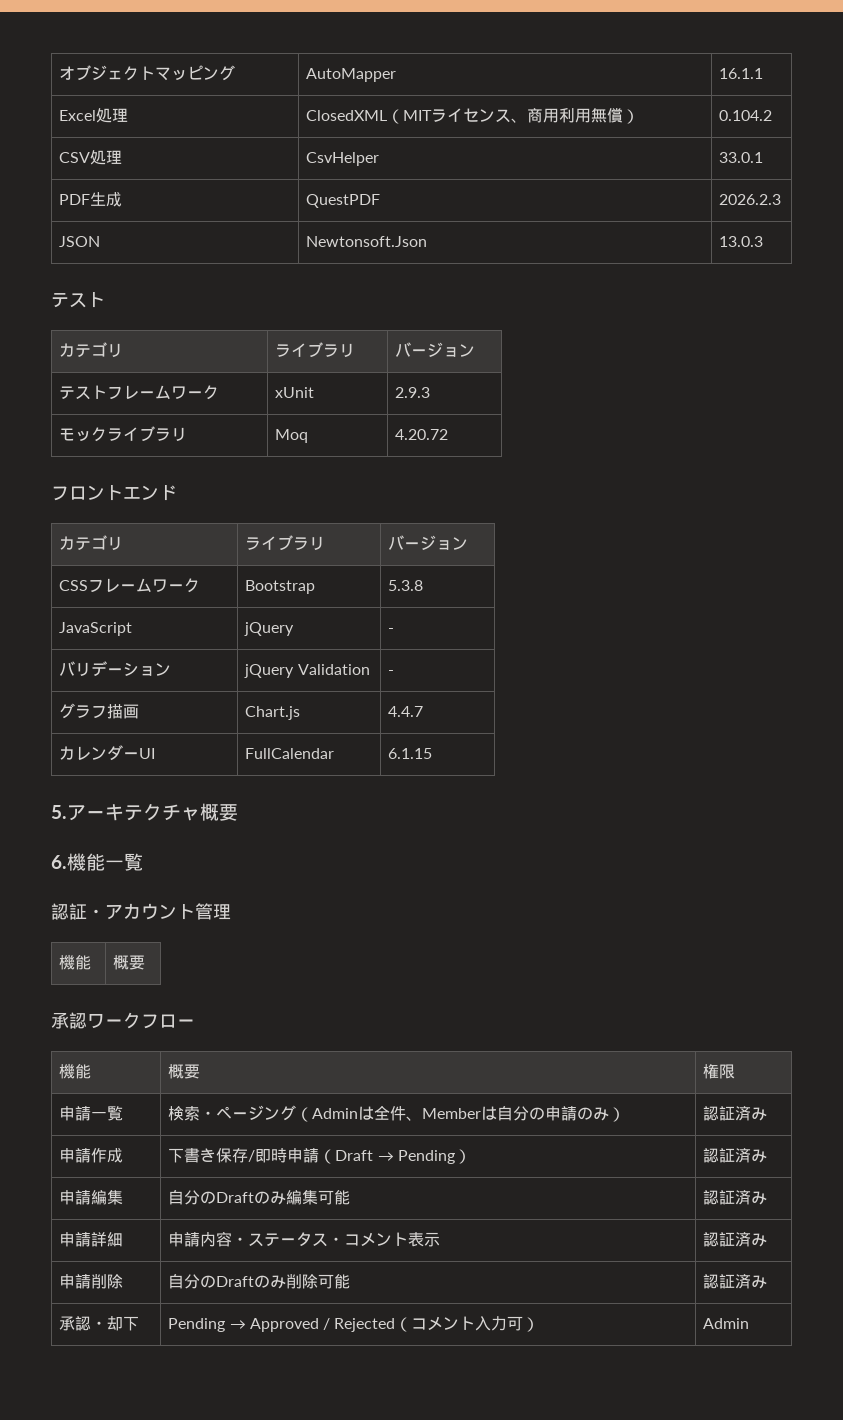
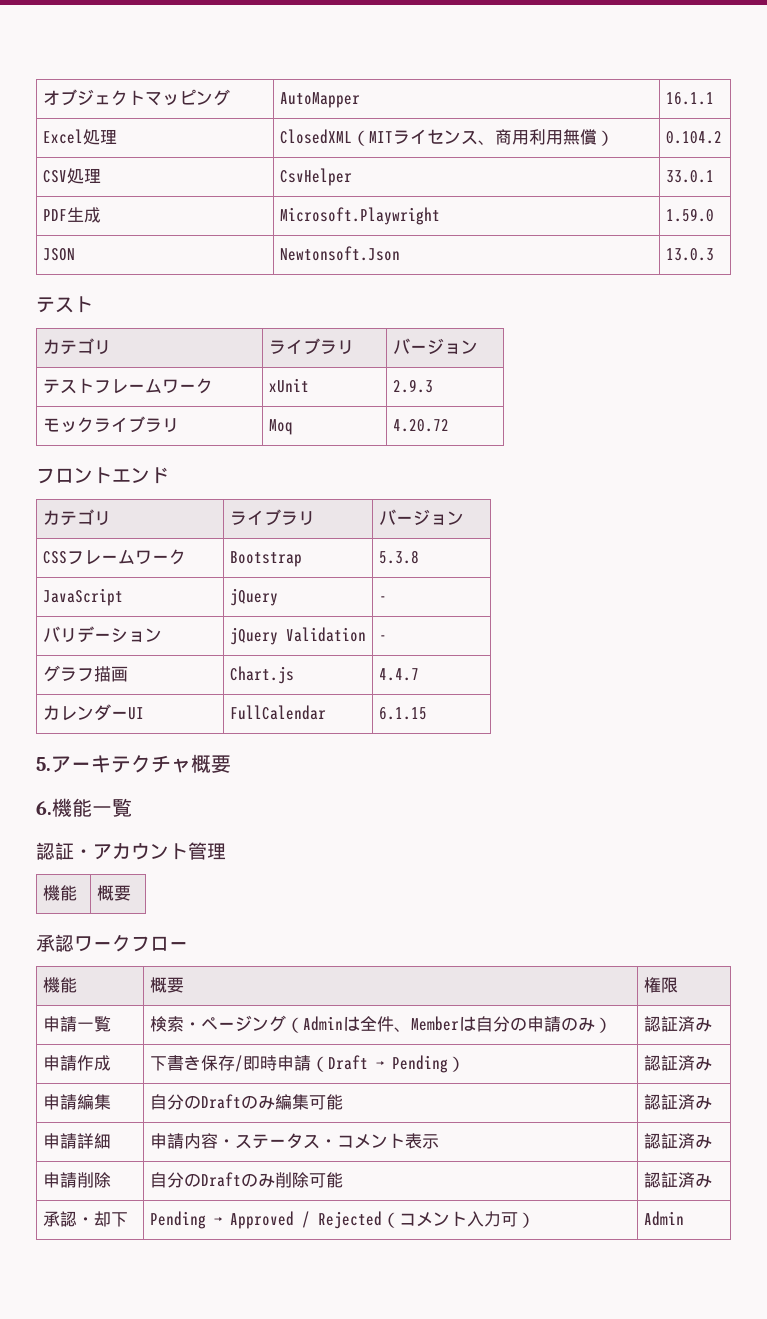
[306,194,381,208] [719,194,782,205] QuestPDF | 2026.2.3 -> [279,207,440,225] [665,208,714,222] Microsoft.Playwright | 1.59.0

